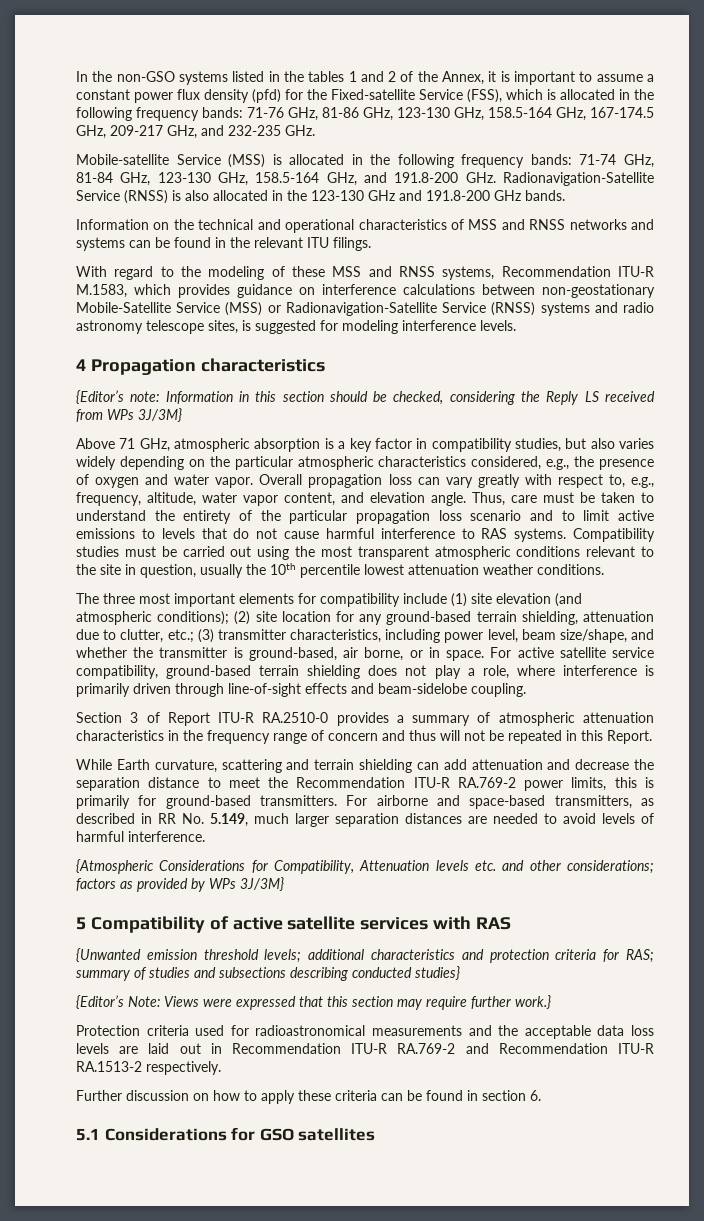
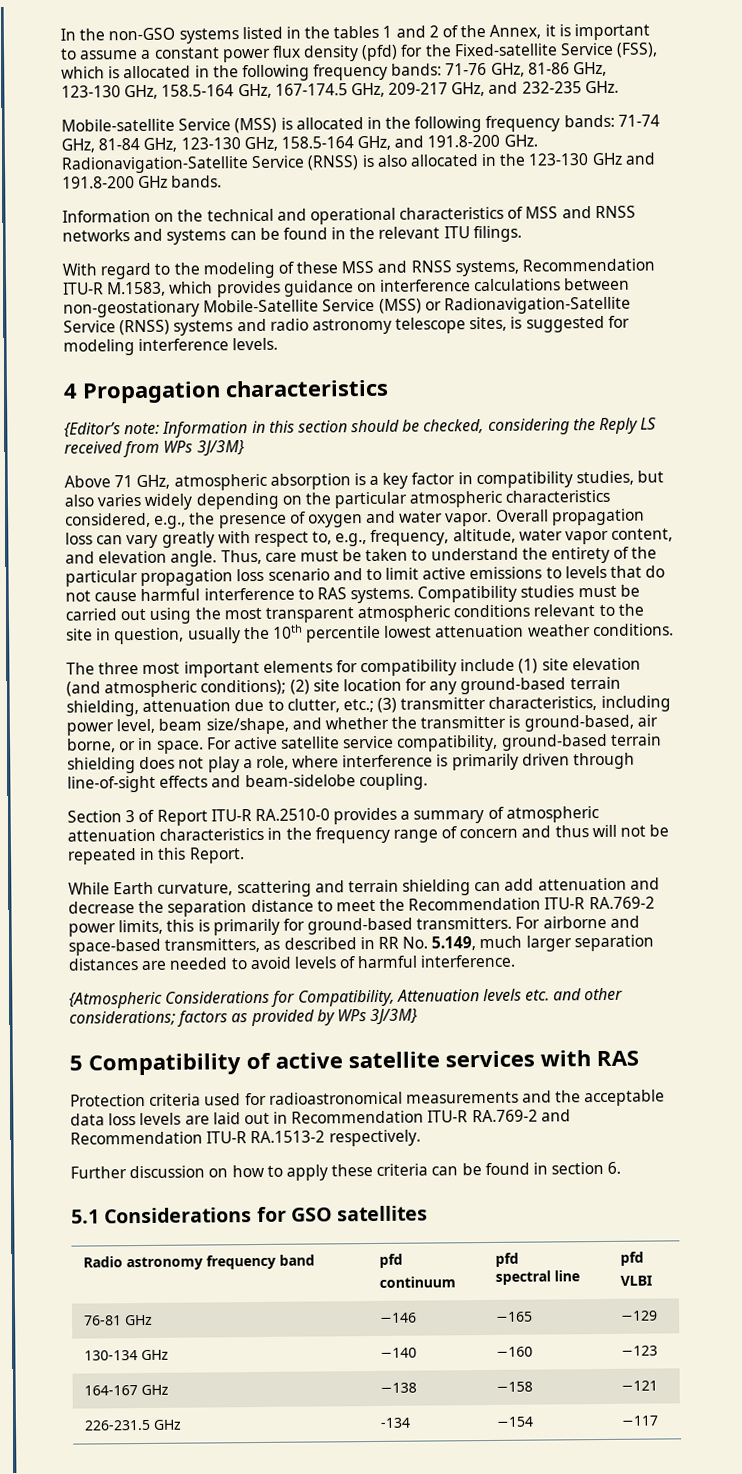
[76,948,654,963] [76,966,460,981] [76,995,551,1010] // {Unwanted emission threshold levels; additional characteristics and protection criteria for RAS; summary of studies and subsections describing conducted studies} // {Editor’s Note: Views were expressed that this section may require further work.} -> (639, 1058) none
(376, 1134) none -> [82,1254,315,1271] [378,1253,403,1268] [378,1276,456,1288] [494,1252,519,1267] [494,1270,580,1285] [619,1251,644,1266] [619,1275,652,1286] [83,1314,153,1326] [379,1312,417,1323] [495,1311,533,1322] [620,1310,658,1321] [83,1349,169,1361] [379,1347,417,1358] [495,1346,533,1357] [620,1345,658,1356] [83,1384,169,1396] [379,1382,417,1393] [495,1381,533,1392] [620,1380,658,1391] [83,1419,182,1431] [379,1417,411,1428] [495,1416,534,1427] [620,1415,659,1426] // Radio astronomy frequency band | pfd // continuum | pfd // spectral line | pfd // VLBI // 76-81 GHz | −146 | −165 | −129 // 130-134 GHz | −140 | −160 | −123 // 164-167 GHz | −138 | −158 | −121 // 226-231.5 GHz | -134 | −154 | −117

